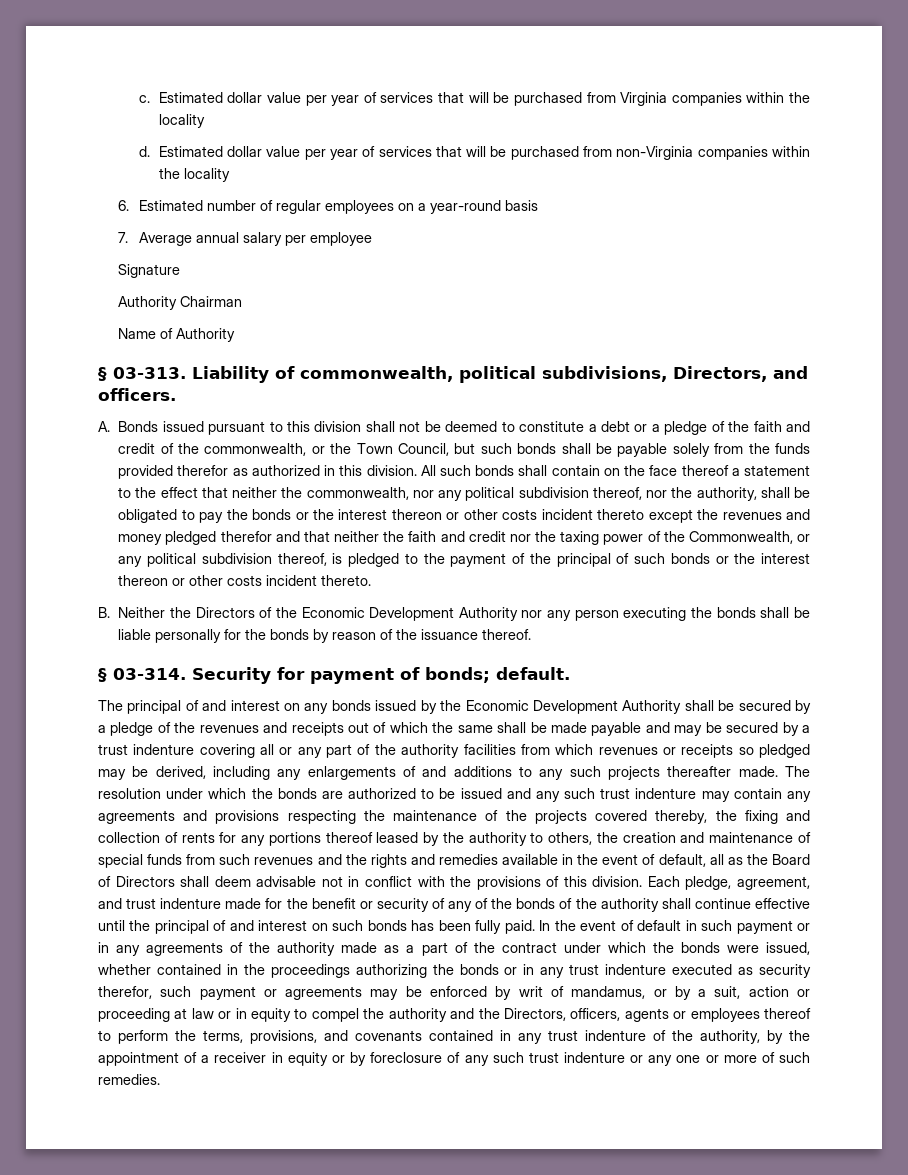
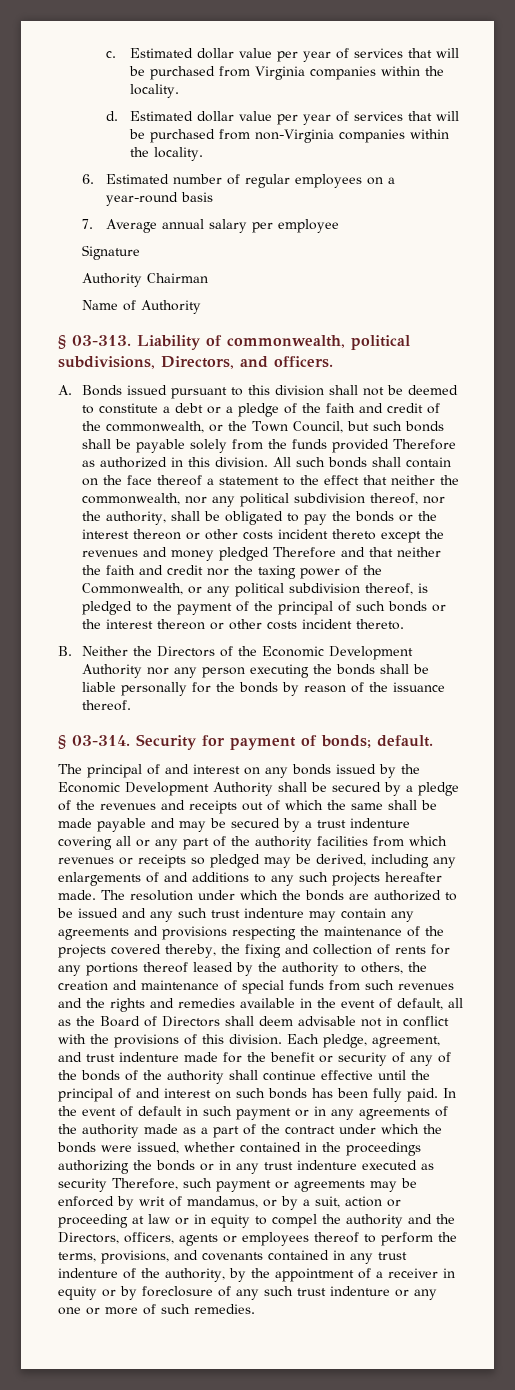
[158,114,205,128] locality -> [129,84,179,98] locality.
[183,168,230,182] locality -> [153,147,203,161] locality.
[177,465,229,476] therefor -> [392,439,456,450] Therefore
[220,531,272,542] therefor -> [272,547,336,558] Therefore
[667,766,732,777] thereafter -> [385,872,442,882] hereafter
[98,986,152,999] therefor, -> [112,1178,178,1190] Therefore,

